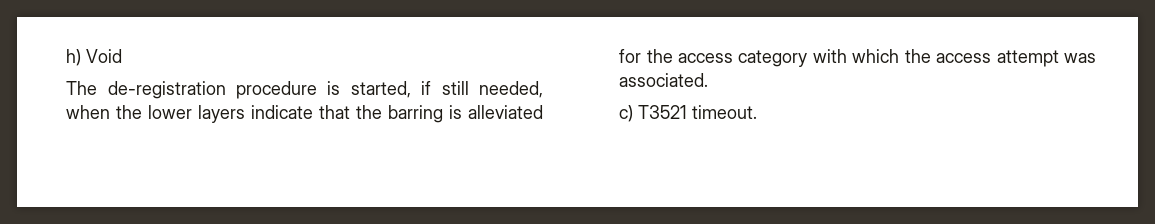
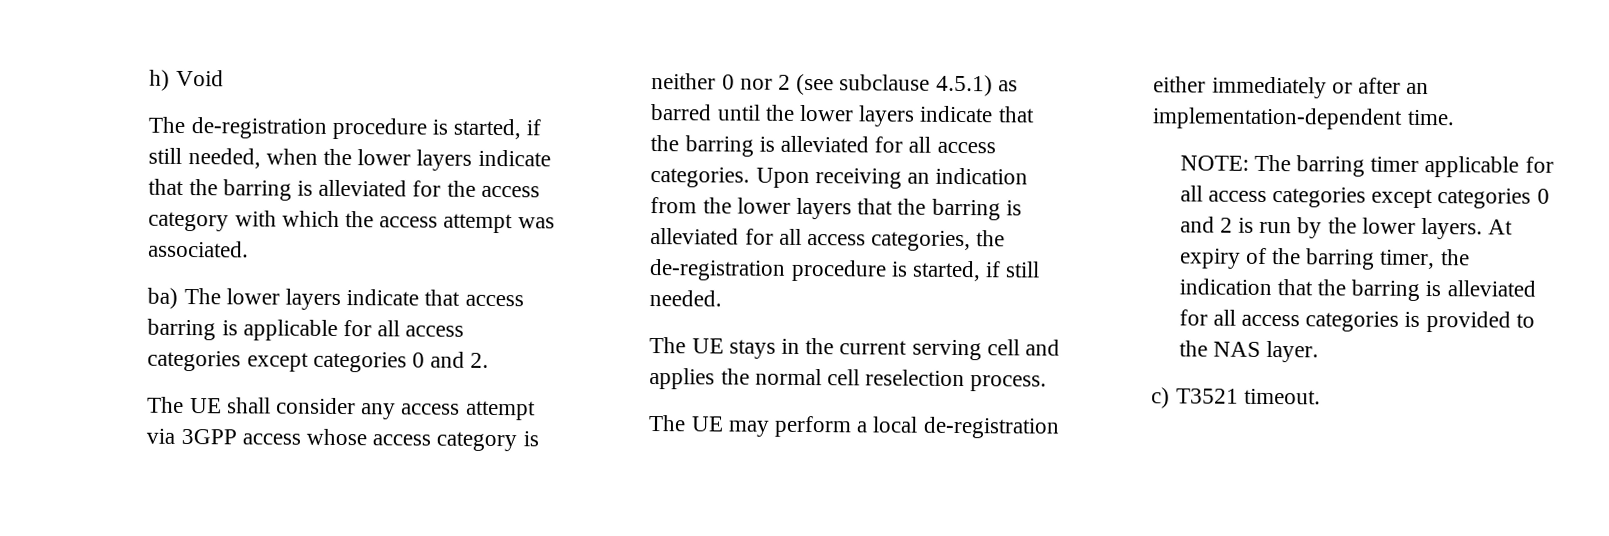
(709, 80) none -> [147,287,524,311] [147,318,465,341] [147,350,490,373] [147,396,536,421] [146,428,539,452] [651,73,1018,97] [650,104,1035,127] [650,135,996,157] [650,167,1029,189] [650,197,1022,221] [650,228,1006,252] [649,259,1041,282] [649,290,723,307] [649,337,1060,361] [649,368,1048,392] [648,414,1060,439] [1153,76,1430,99] [1152,107,1455,130] [1179,154,1554,178] [1179,185,1550,209] [1179,216,1514,240] [1179,247,1470,270] [1178,278,1536,301] [1178,309,1535,333] [1178,340,1319,363] // ba) The lower layers indicate that access barring is applicable for all access categories except categories 0 and 2. // The UE shall consider any access attempt via 3GPP access whose access category is neither 0 nor 2 (see subclause 4.5.1) as barred until the lower layers indicate that the barring is alleviated for all access categories. Upon receiving an indication from the lower layers that the barring is alleviated for all access categories, the de-registration procedure is started, if still needed. // The UE stays in the current serving cell and applies the normal cell reselection process. // The UE may perform a local de-registration either immediately or after an implementation-dependent time. // NOTE: The barring timer applicable for all access categories except categories 0 and 2 is run by the lower layers. At expiry of the barring timer, the indication that the barring is alleviated for all access categories is provided to the NAS layer.

